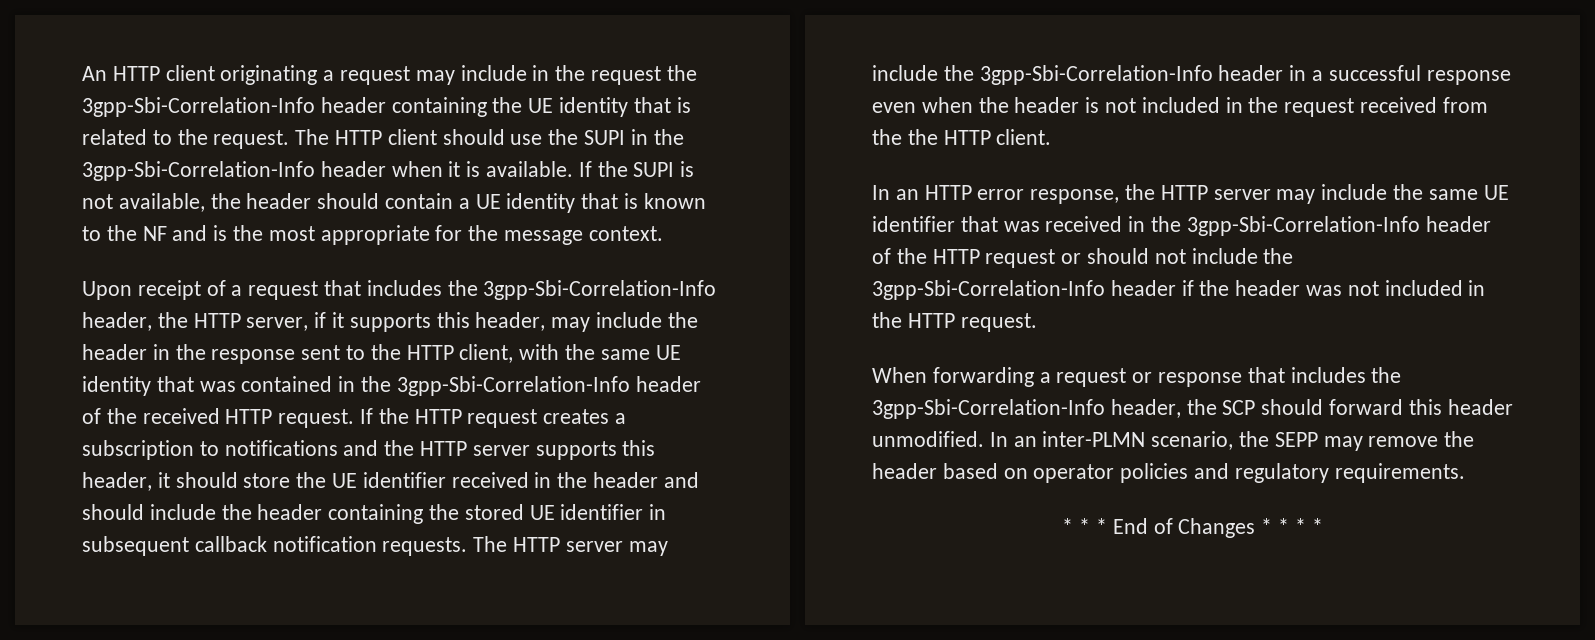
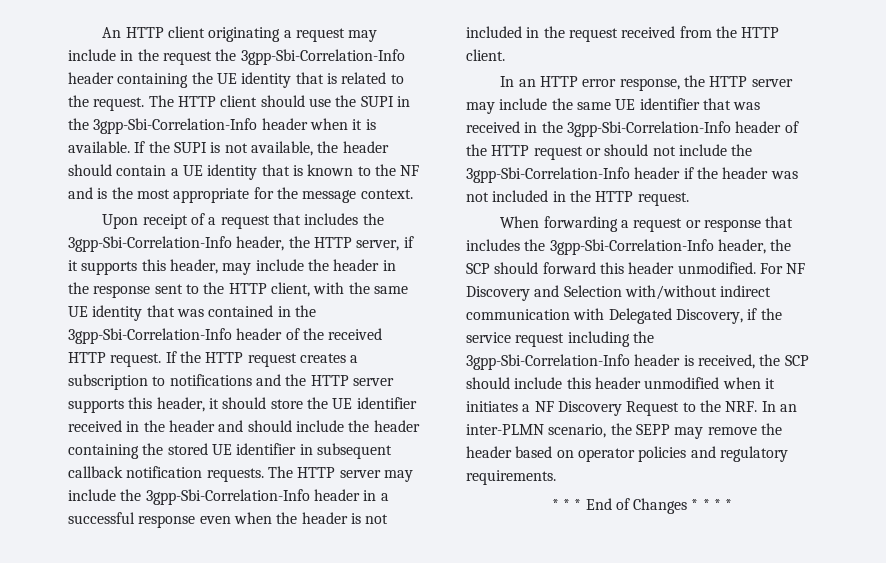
[907,129,938,145] the -> (737, 32) none
(984, 439) none -> [759,263,806,274] [466,285,772,301] [466,308,782,324] [466,331,654,347] [466,354,809,370] [466,377,775,389] [466,400,758,416] For NF Discovery and Selection with/without indirect communication with Delegated Discovery, if the service request including the 3gpp-Sbi-Correlation-Info header is received, the SCP should include this header unmodified when it initiates a NF Discovery Request to the NRF.

